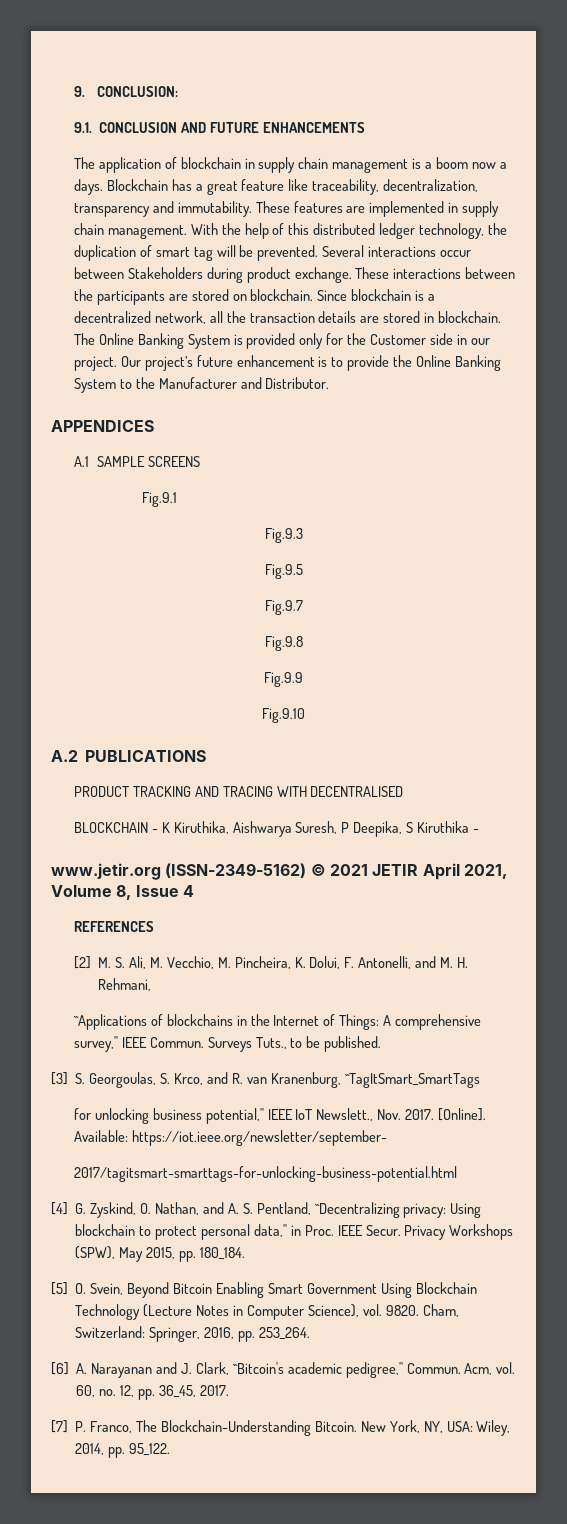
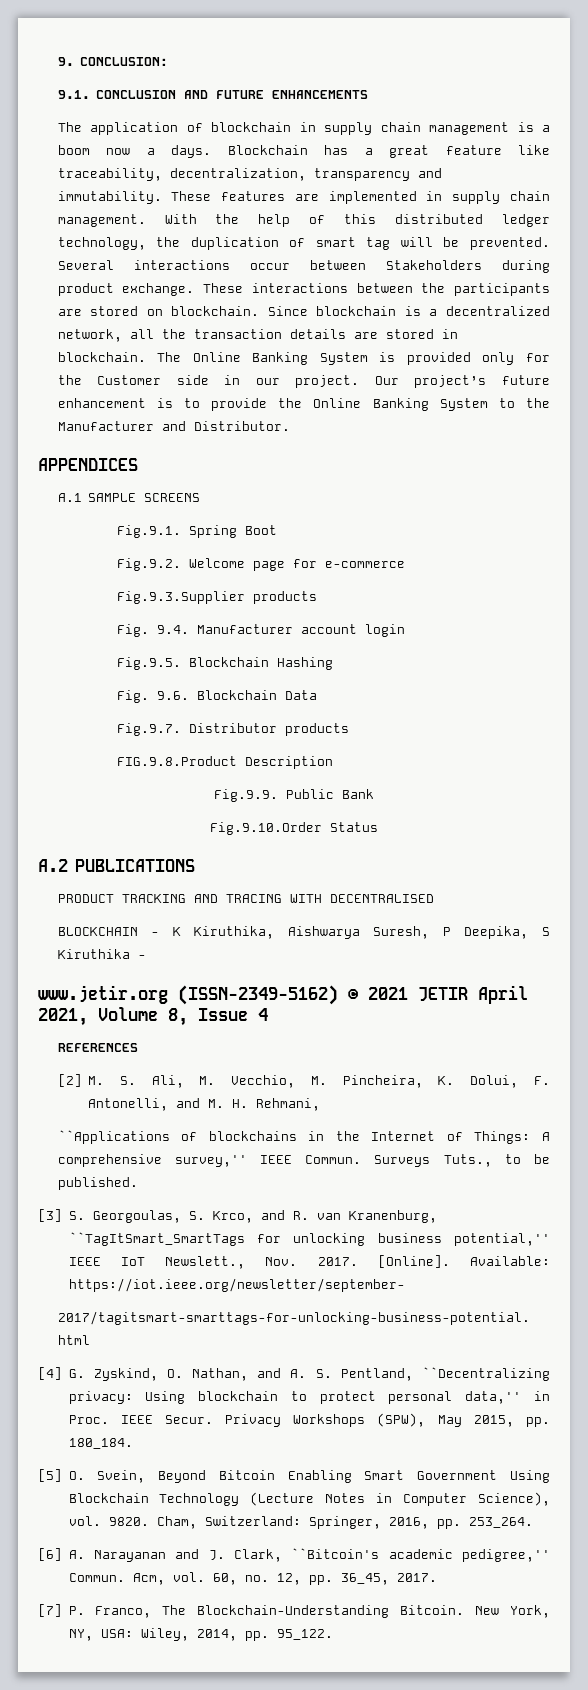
[142,492,178,507] [264,528,303,543] [264,564,303,579] [264,600,303,615] [264,636,303,651] [264,672,303,687] [262,708,305,723] Fig.9.1 // Fig.9.3 // Fig.9.5 // Fig.9.7 // Fig.9.8 // Fig.9.9 // Fig.9.10 -> [116,525,277,538] [116,558,405,571] [116,591,317,604] [116,624,405,637] [116,657,333,670] [116,690,317,703] [116,723,349,736] [116,756,333,769] [214,789,374,802] [210,822,378,835] Fig.9.1. Spring Boot // Fig.9.2. Welcome page for e-commerce // Fig.9.3.Supplier products // Fig. 9.4. Manufacturer account login // Fig.9.5. Blockchain Hashing // Fig. 9.6. Blockchain Data // Fig.9.7. Distributor products // FIG.9.8.Product Description // Fig.9.9. Public Bank // Fig.9.10.Order Status
(480, 1080) // -> (245, 1239) none

